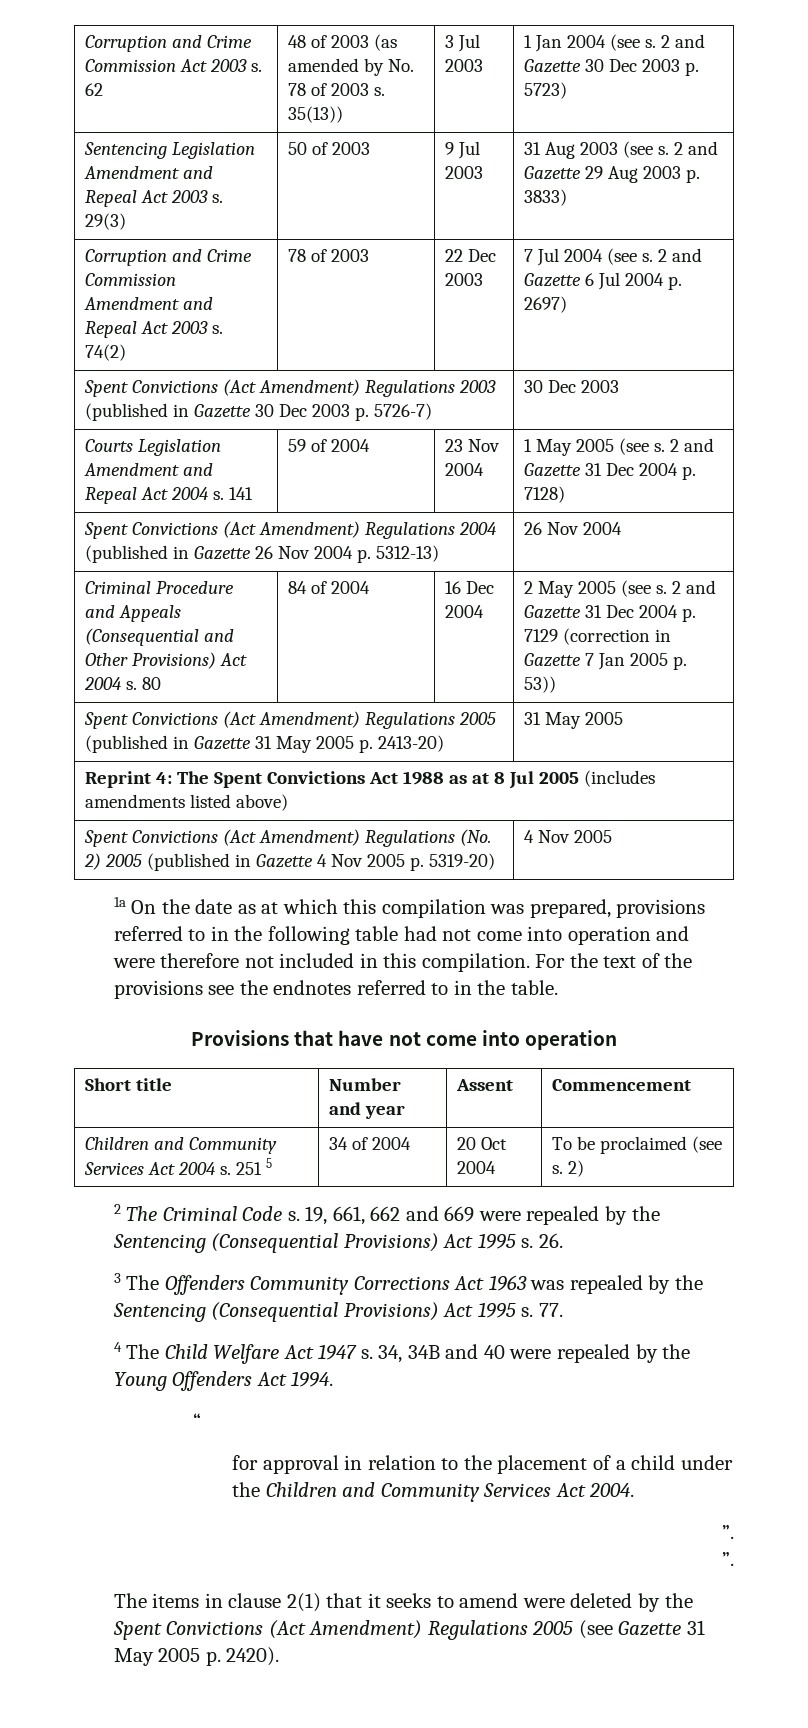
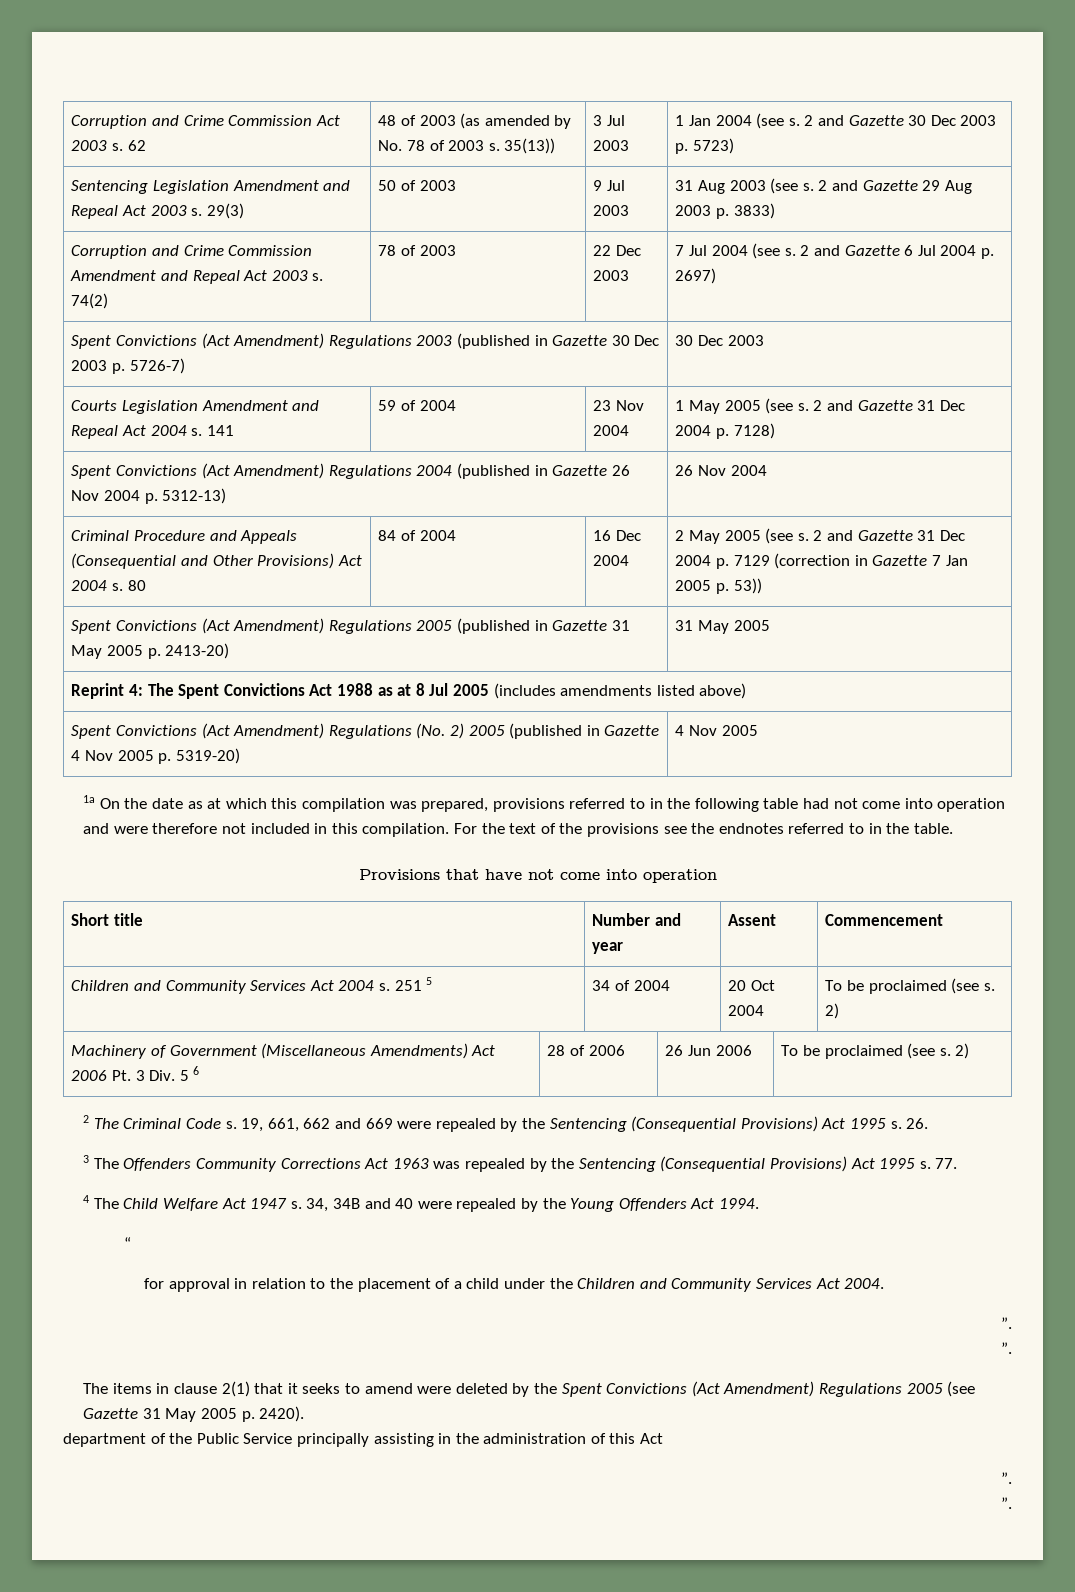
(584, 1168) none -> [71,1043,496,1059] [71,1066,200,1081] [547,1045,625,1056] [665,1045,752,1056] [781,1043,970,1059] // Machinery of Government (Miscellaneous Amendments) Act 2006 Pt. 3 Div. 5 6 | 28 of 2006 | 26 Jun 2006 | To be proclaimed (see s. 2)
(280, 1656) none -> [63,1433,664,1447] [1001,1472,1012,1484] [1001,1497,1012,1509] // department of the Public Service principally assisting in the administration of this Act // ”. // ”.

